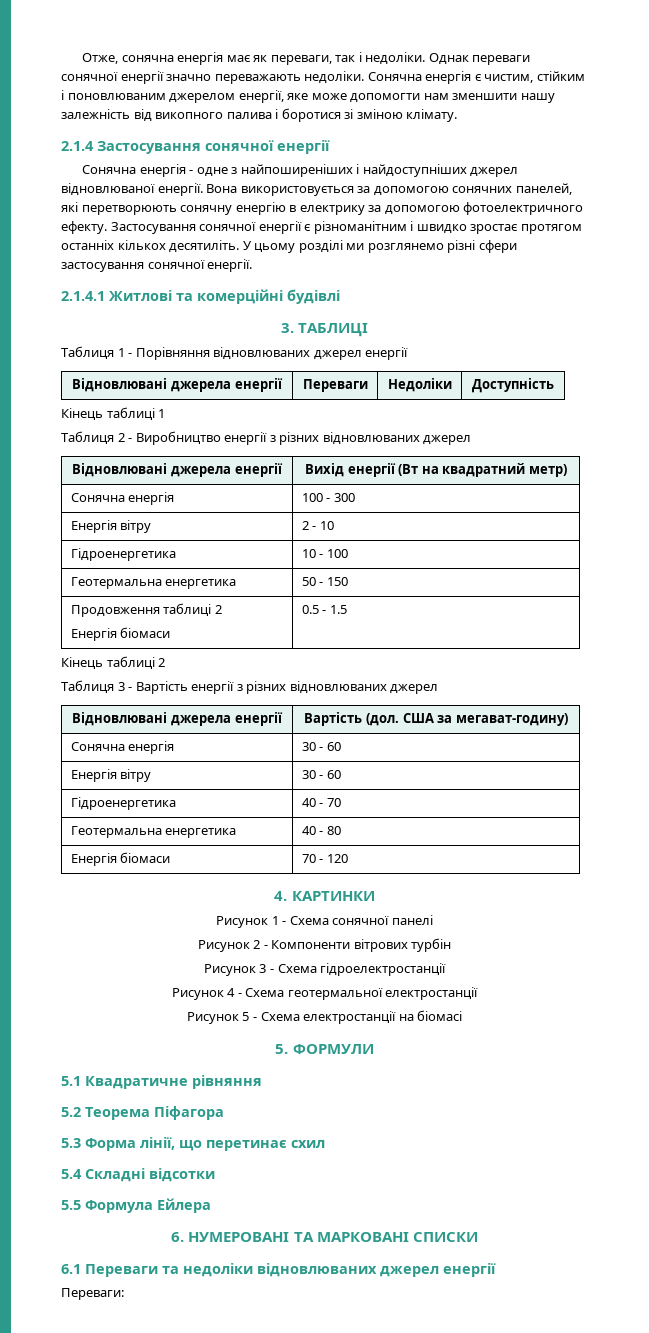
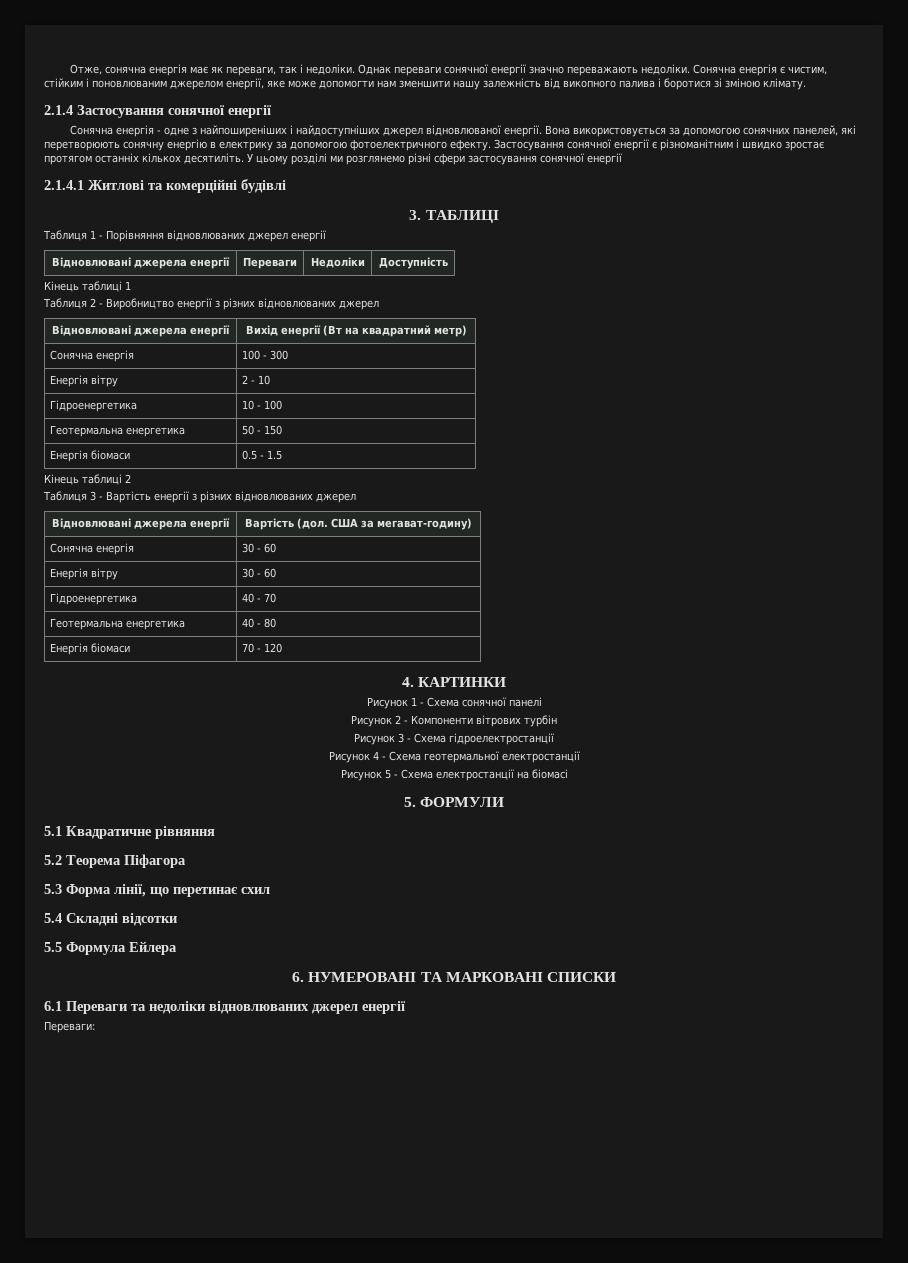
[207,259,253,272] енергії. -> [587,153,622,165] енергії
[70,603,222,617] Продовження таблиці 2 // -> (283, 430) none

